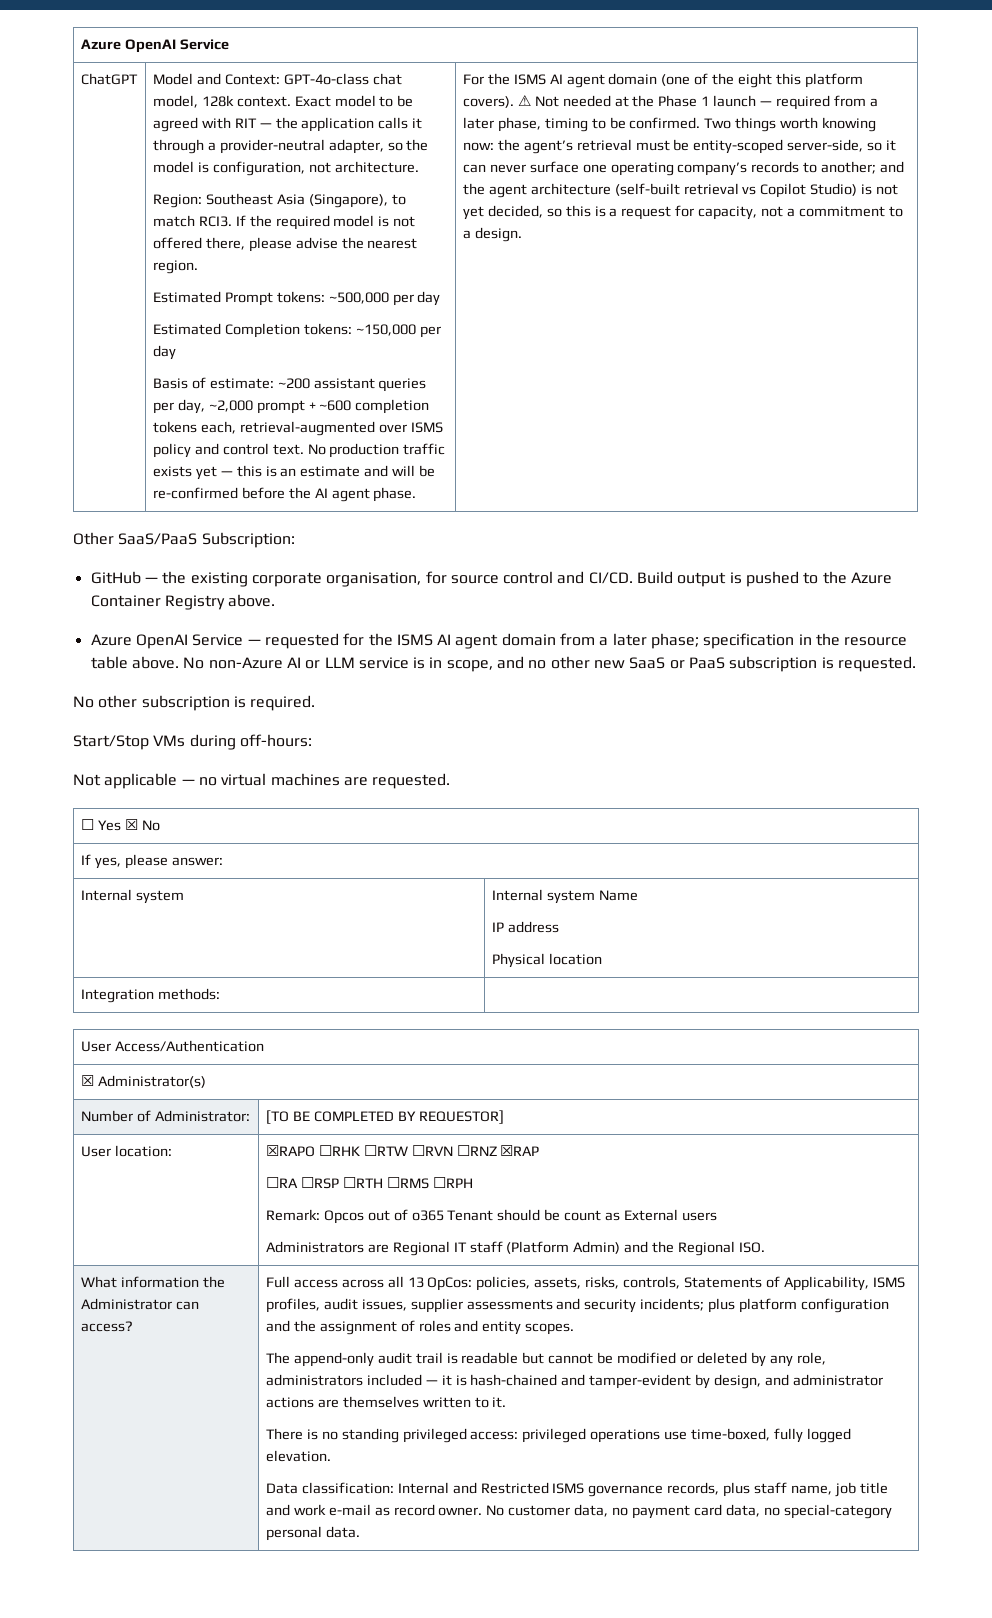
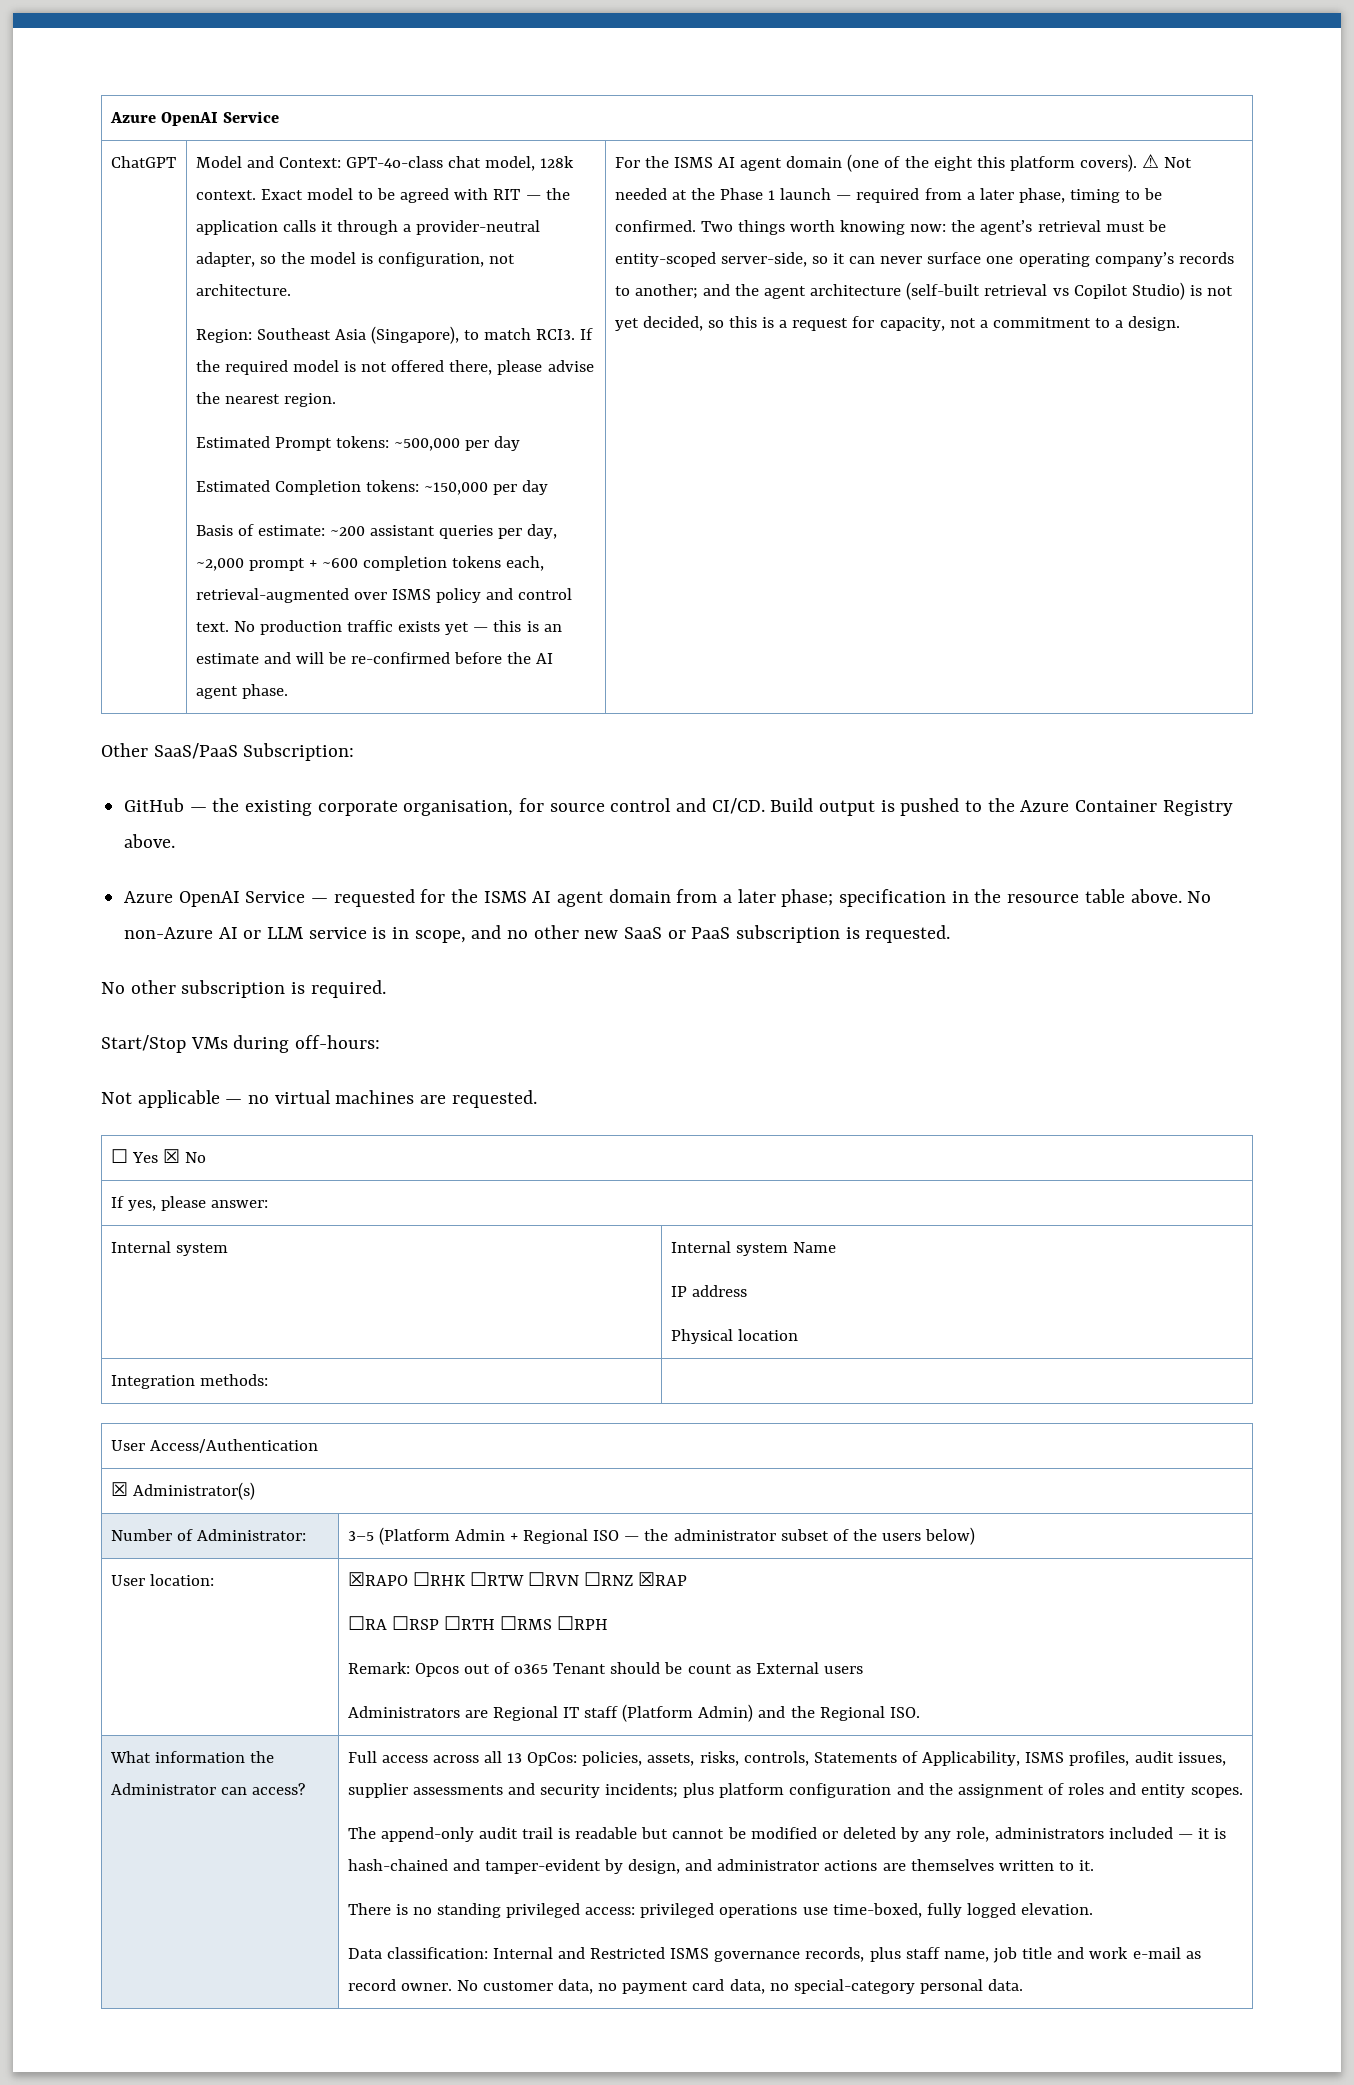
[265,1110,504,1124] [TO BE COMPLETED BY REQUESTOR] -> [347,1527,976,1545] 3–5 (Platform Admin + Regional ISO — the administrator subset of the users below)

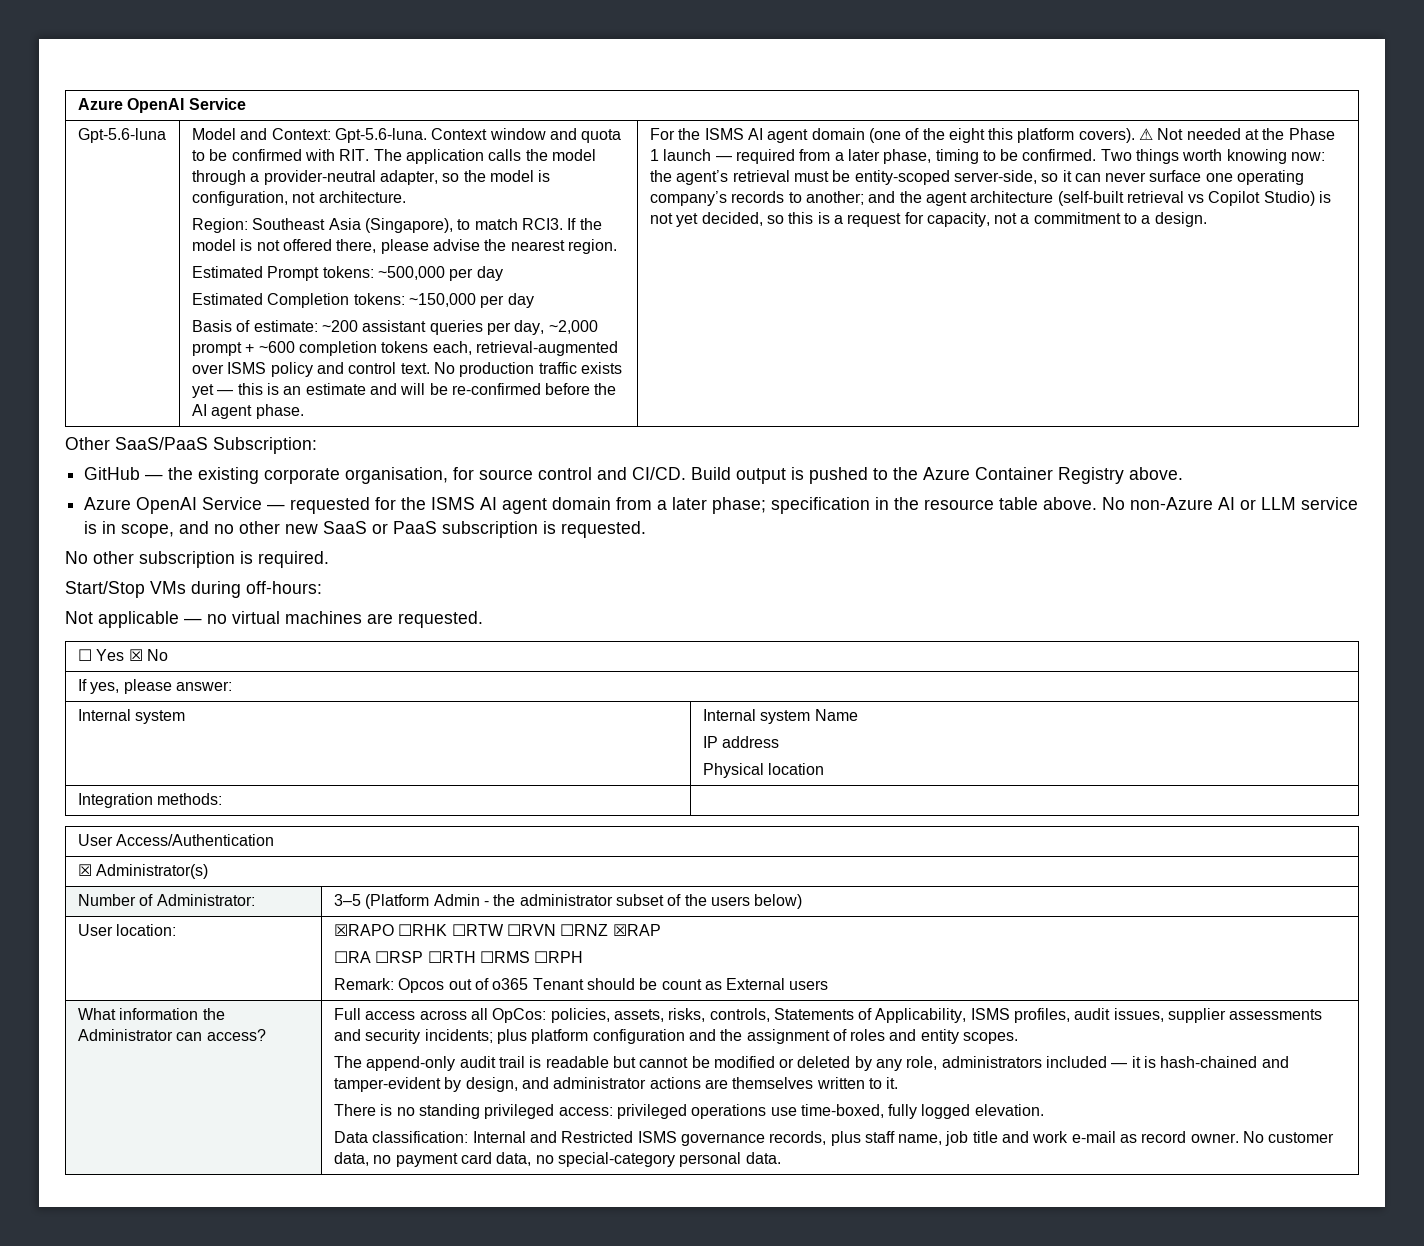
[110,156,176,168] ChatGPT -> [77,128,166,143] Gpt-5.6-luna
[345,156,575,171] [195,188,570,203] [195,220,333,235] GPT-4o-class chat model, 128k context. Exact model to be agreed with RIT — the application calls it -> [334,128,622,143] [191,149,596,164] Gpt-5.6-luna. Context window and quota to be confirmed with RIT. The application calls the model
[224,360,288,375] required -> (602, 224) none
[509,1529,640,1544] + Regional ISO — -> [483,901,489,906] -
[347,1704,920,1722] // Administrators are Regional IT staff (Platform Admin) and the Regional ISO. -> (829, 985) none
[507,1753,523,1763] 13 -> (488, 1014) none

